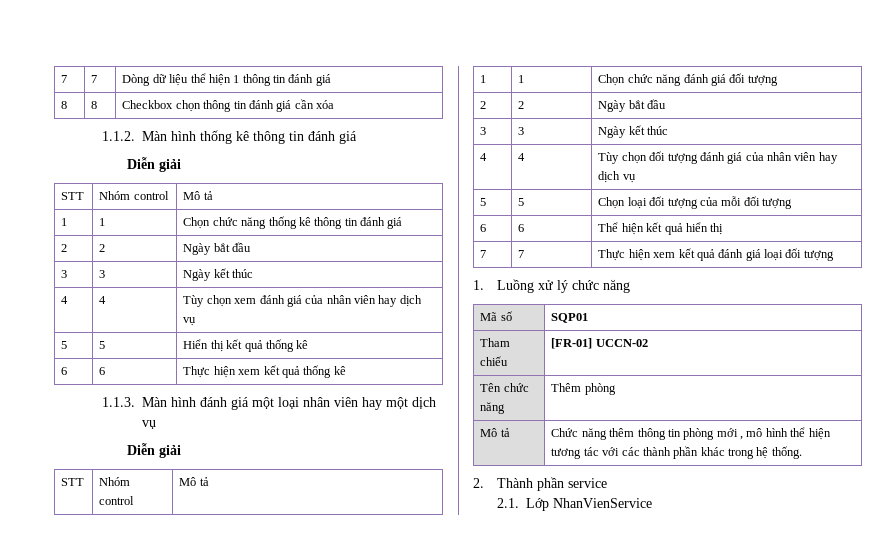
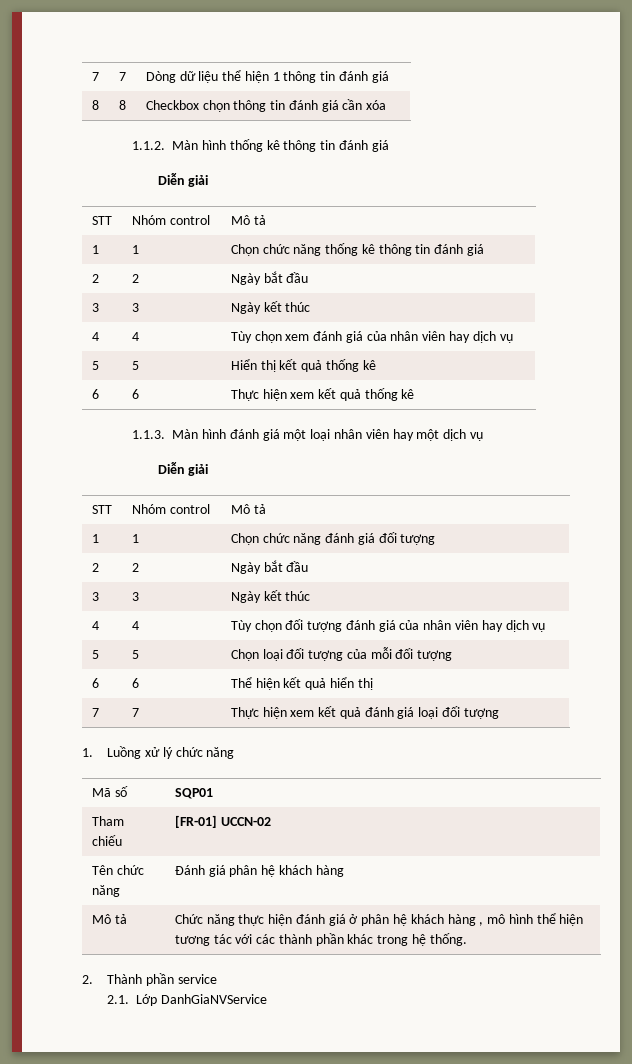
[551,383,616,395] [480,428,510,437] [551,428,738,440] Thêm phòng // Mô tả | Chức năng thêm thông tin phòng mới -> [174,865,344,877] [91,914,127,924] [174,914,476,926] Đánh giá phân hệ khách hàng // Mô tả | Chức năng thực hiện đánh giá ở phân hệ khách hàng
[553,498,653,508] NhanVienService -> [160,994,267,1004] DanhGiaNVService

